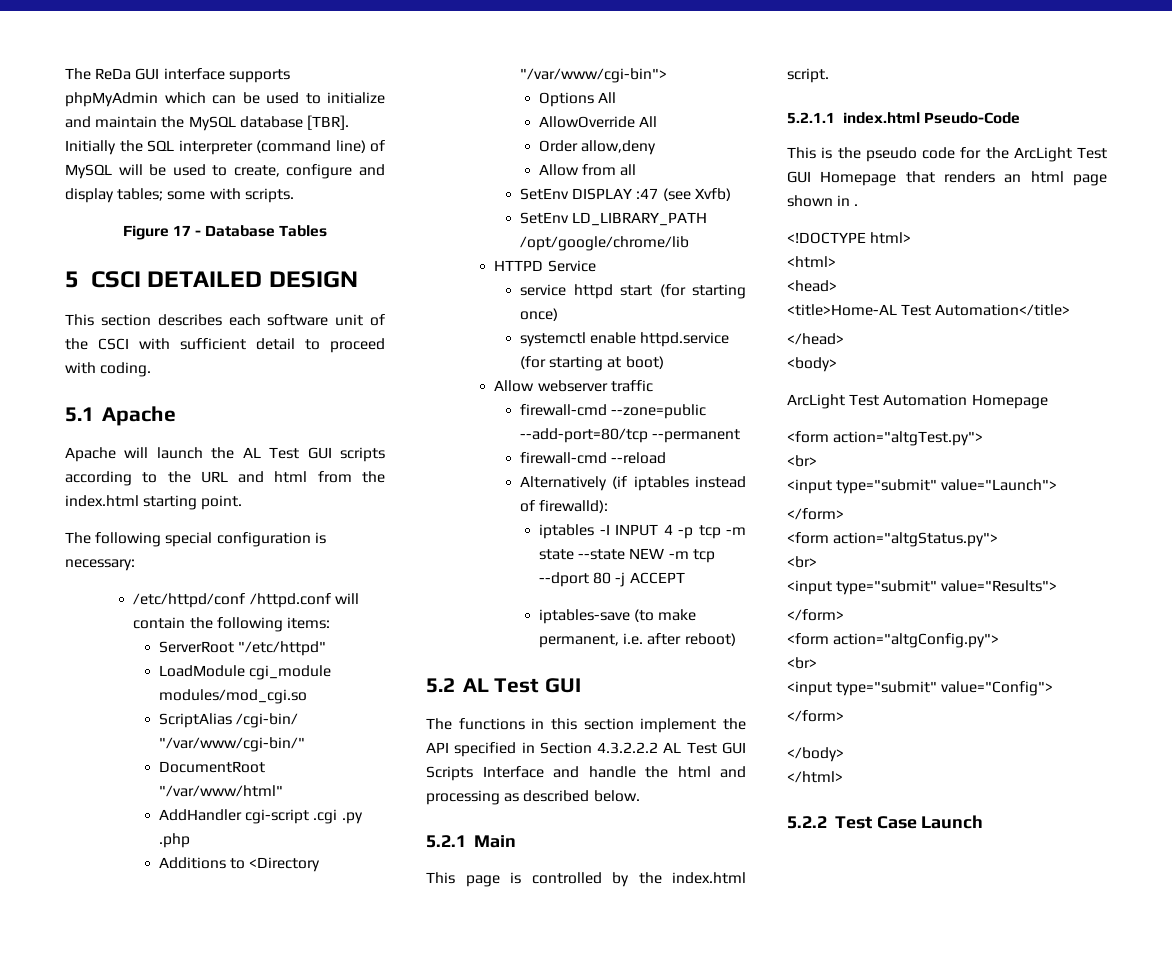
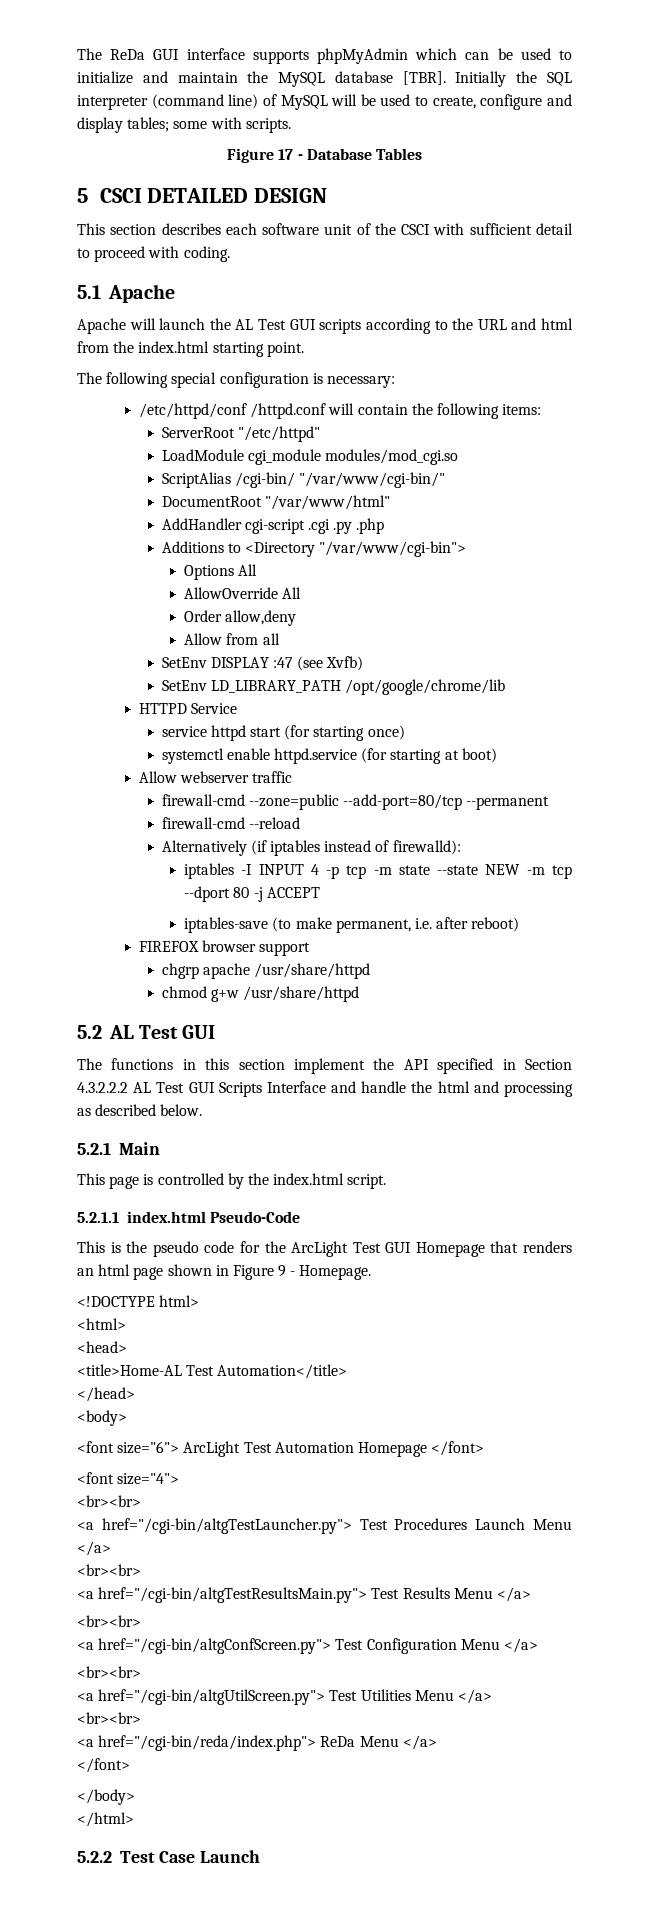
(736, 639) none -> [139,940,311,956] [161,963,371,979] [161,986,360,1002] // FIREFOX browser support // chgrp apache /usr/share/httpd // chmod g+w /usr/share/httpd
[854,204,859,206] . -> [232,1265,372,1280] Figure 9 - Homepage.
(837, 364) none -> [77,1441,180,1454] <font size="6">
[787,431,984,446] [787,455,817,467] [787,479,1058,494] [787,508,844,520] [787,532,999,547] [787,556,817,568] [787,580,1058,595] [787,609,844,621] [787,633,1000,648] [787,657,817,669] [787,681,1054,696] [787,710,844,722] // <form action="altgTest.py"> // <br> // <input type="submit" value="Launch"> // </form> // <form action="altgStatus.py"> // <br> // <input type="submit" value="Results"> // </form> // <form action="altgConfig.py"> // <br> // <input type="submit" value="Config"> // </form> -> [431,1441,485,1456] [77,1472,180,1485] [77,1495,141,1507] [77,1518,572,1534] [77,1541,111,1556] [77,1564,141,1576] [77,1587,531,1603] [77,1615,141,1627] [77,1638,538,1654] [77,1666,141,1678] [77,1689,492,1705] [77,1712,141,1724] [77,1735,437,1751] [77,1758,130,1773] </font> // <font size="4"> // <br><br> // <a href="/cgi-bin/altgTestLauncher.py"> Test Procedures Launch Menu </a> // <br><br> // <a href="/cgi-bin/altgTestResultsMain.py"> Test Results Menu </a> // <br><br> // <a href="/cgi-bin/altgConfScreen.py"> Test Configuration Menu </a> // <br><br> // <a href="/cgi-bin/altgUtilScreen.py"> Test Utilities Menu </a> // <br><br> // <a href="/cgi-bin/reda/index.php"> ReDa Menu </a> // </font>

